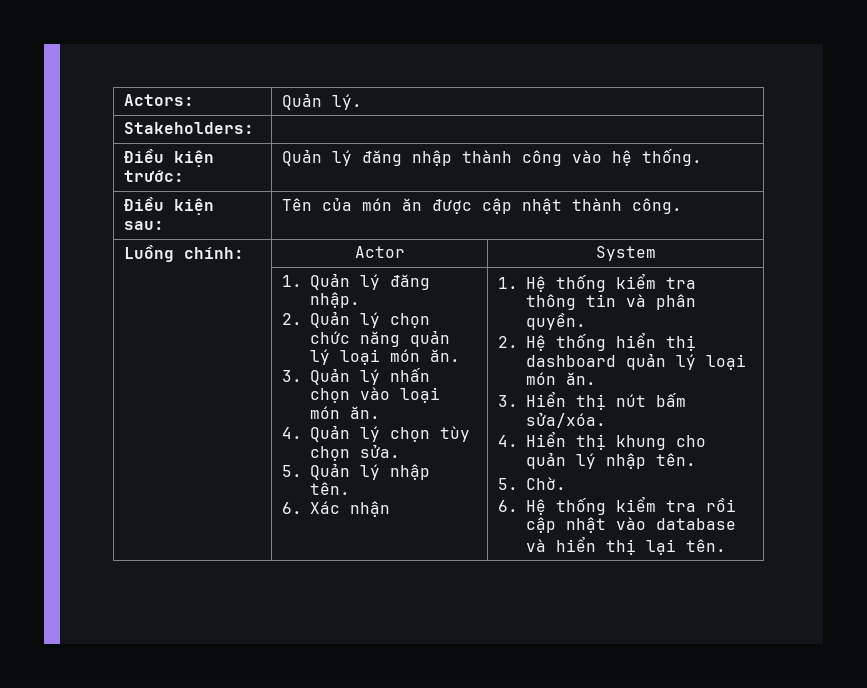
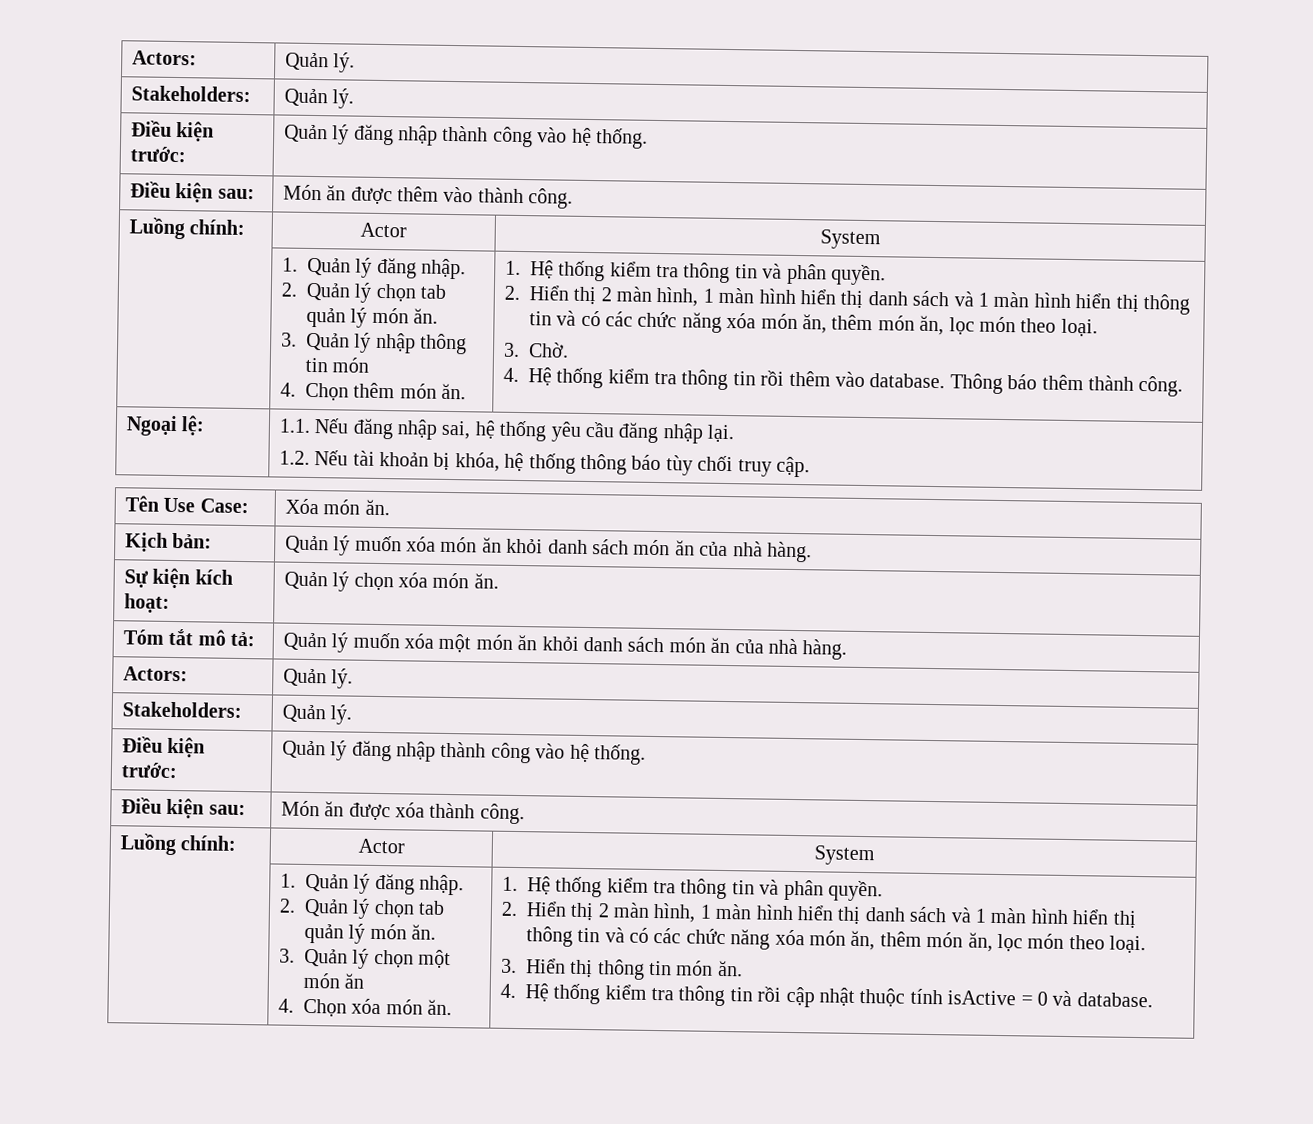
[124,94,195,106] [282,93,363,110] [124,122,255,134] Actors: | Quản lý. // Stakeholders: | -> [131,50,197,66] [284,52,356,73] [130,85,251,103] [283,88,355,109] Actors: | Quản lý. // Stakeholders: | Quản lý.
[282,197,563,214] Tên của món ăn được cập nhật -> [282,184,474,205] Món ăn được thêm vào
[310,330,451,347] [310,349,461,365] [282,368,431,385] [310,387,441,403] [310,406,381,419] [282,425,471,442] [310,444,401,461] [282,463,431,480] [310,482,351,495] [282,501,391,517] chức năng quản lý loại món ăn. // 3. Quản lý nhấn chọn vào loại món ăn. // 4. Quản lý chọn tùy chọn sửa. // 5. Quản lý nhập tên. // 6. Xác nhận -> [420,284,447,299] [305,307,439,328] [280,332,468,355] [304,357,370,373] [279,382,467,401] tab quản lý món ăn. // 3. Quản lý nhập thông tin món // 4. Chọn thêm món ăn.
[526,332,697,351] [526,353,747,370] [526,372,597,385] [498,391,687,410] [526,412,607,428] [498,431,707,450] [526,452,697,469] [498,478,519,490] Hệ thống hiển thị dashboard quản lý loại món ăn. // 3. Hiển thị nút bấm sửa/xóa. // 4. Hiển thị khung cho quản lý nhập tên. // 5. -> [528,285,1191,315] [528,310,1098,337] [502,342,520,357] Hiển thị 2 màn hình, 1 màn hình hiển thị danh sách và 1 màn hình hiển thị thông tin và có các chức năng xóa món ăn, thêm món ăn, lọc món theo loại. // 3.
[498,496,737,515] [526,517,737,533] [526,536,727,555] 6. Hệ thống kiểm tra rồi cập nhật vào database và hiển thị lại tên. -> [502,367,1184,397] [125,415,206,437] [278,418,735,444] [278,450,811,478] [124,495,249,514] [284,498,390,516] [124,532,213,552] [284,535,813,563] [123,567,233,589] [123,593,170,613] [283,571,499,592] [122,628,256,647] [282,632,848,660] [122,666,188,682] [282,668,354,689] [121,701,242,719] [281,704,353,725] [121,736,206,758] [120,762,178,779] [281,740,647,765] [120,797,246,819] [280,800,525,825] [119,833,237,856] [357,838,405,854] [813,845,875,866] [279,873,465,896] [278,898,446,919] [303,923,437,944] [278,948,452,969] [302,972,366,989] [277,998,453,1017] [501,876,884,902] [500,901,1136,928] [525,926,1147,954] [500,958,743,980] [499,983,1153,1008] 4. Hệ thống kiểm tra thông tin rồi thêm vào database. Thông báo thêm thành công. // Ngoại lệ: | 1.1. Nếu đăng nhập sai, hệ thống yêu cầu đăng nhập lại. // 1.2. Nếu tài khoản bị khóa, hệ thống thông báo tùy chối truy cập. // Tên Use Case: | Xóa món ăn. // Kịch bản: | Quản lý muốn xóa món ăn khỏi danh sách món ăn của nhà hàng. // Sự kiện kích hoạt: | Quản lý chọn xóa món ăn. // Tóm tắt mô tả: | Quản lý muốn xóa một món ăn khỏi danh sách món ăn của nhà hàng. // Actors: | Quản lý. // Stakeholders: | Quản lý. // Điều kiện trước: | Quản lý đăng nhập thành công vào hệ thống. // Điều kiện sau: | Món ăn được xóa thành công. // Luồng chính: | Actor | System // | 1. Quản lý đăng nhập. // 2. Quản lý chọn tab quản lý món ăn. // 3. Quản lý chọn một món ăn // 4. Chọn xóa món ăn. | 1. Hệ thống kiểm tra thông tin và phân quyền. // 2. Hiển thị 2 màn hình, 1 màn hình hiển thị danh sách và 1 màn hình hiển thị thông tin và có các chức năng xóa món ăn, thêm món ăn, lọc món theo loại. // 3. Hiển thị thông tin món ăn. // 4. Hệ thống kiểm tra thông tin rồi cập nhật thuộc tính isActive = 0 và database.

